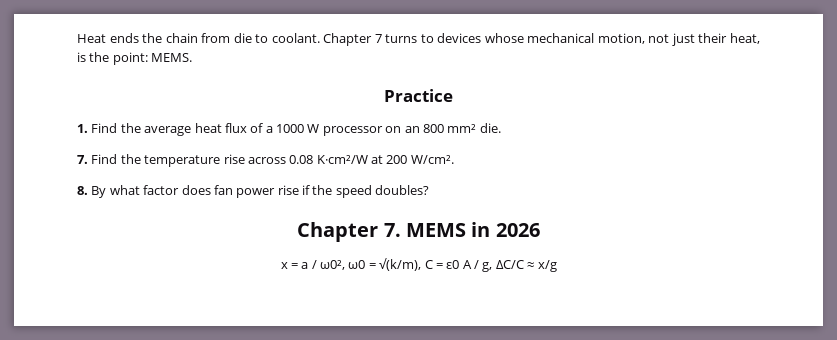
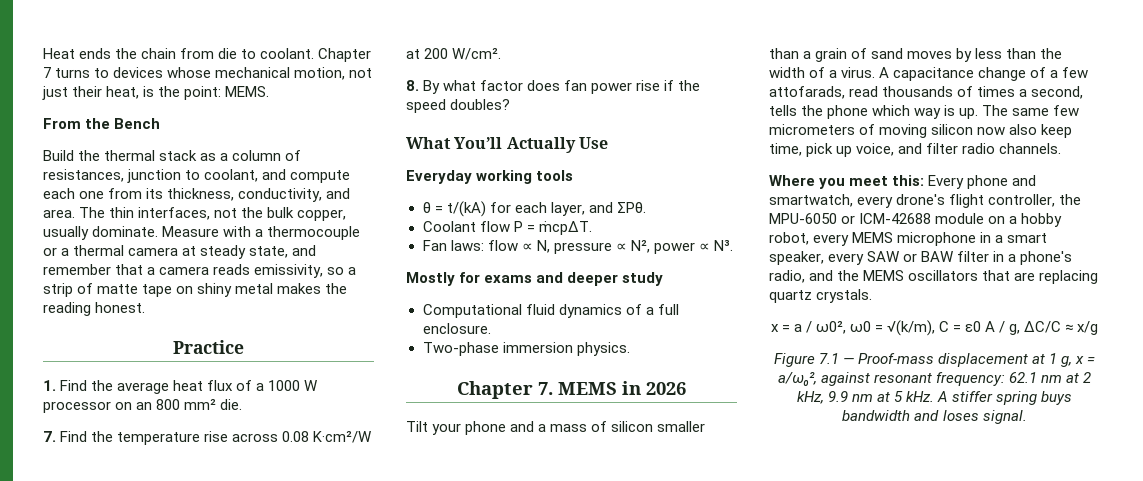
(193, 57) none -> [43,118,161,129] [43,150,302,161] [43,169,351,183] [43,188,351,202] [43,207,347,221] [43,226,361,240] [43,245,317,259] [43,264,357,278] [43,283,348,297] [43,302,146,316] // From the Bench // Build the thermal stack as a column of resistances, junction to coolant, and compute each one from its thickness, conductivity, and area. The thin interfaces, not the bulk copper, usually dominate. Measure with a thermocouple or a thermal camera at steady state, and remember that a camera reads emissivity, so a strip of matte tape on shiny metal makes the reading honest.
(430, 190) none -> [406,137,608,153] [406,170,574,184] [422,201,646,217] [422,221,592,235] [422,240,733,254] [406,272,664,286] [422,304,679,318] [422,323,491,334] [422,342,630,356] // What You’ll Actually Use // Everyday working tools // θ = t/(kA) for each layer, and ΣPθ. // Coolant flow P = ṁcpΔT. // Fan laws: flow ∝ N, pressure ∝ N², power ∝ N³. // Mostly for exams and deeper study // Computational fluid dynamics of a full enclosure. // Two-phase immersion physics.
(540, 230) none -> [406,421,706,435] [769,48,1063,62] [769,67,1089,81] [769,86,1084,99] [769,105,1080,119] [769,124,1073,138] [769,143,1062,157] [769,175,1037,189] [769,194,1082,208] [769,213,1063,227] [769,232,1048,246] [769,251,1073,265] [769,270,1099,284] [769,289,873,303] // Tilt your phone and a mass of silicon smaller than a grain of sand moves by less than the width of a virus. A capacitance change of a few attofarads, read thousands of times a second, tells the phone which way is up. The same few micrometers of moving silicon now also keep time, pick up voice, and filter radio channels. // Where you meet this: Every phone and smartwatch, every drone's flight controller, the MPU-6050 or ICM-42688 module on a hobby robot, every MEMS microphone in a smart speaker, every SAW or BAW filter in a phone's radio, and the MEMS oscillators that are replacing quartz crystals.
(557, 266) none -> [773,353,1096,367] [777,372,1092,386] [796,391,1073,405] [842,410,1027,424] // Figure 7.1 — Proof-mass displacement at 1 g, x = a/ω₀², against resonant frequency: 62.1 nm at 2 kHz, 9.9 nm at 5 kHz. A stiffer spring buys bandwidth and loses signal.

